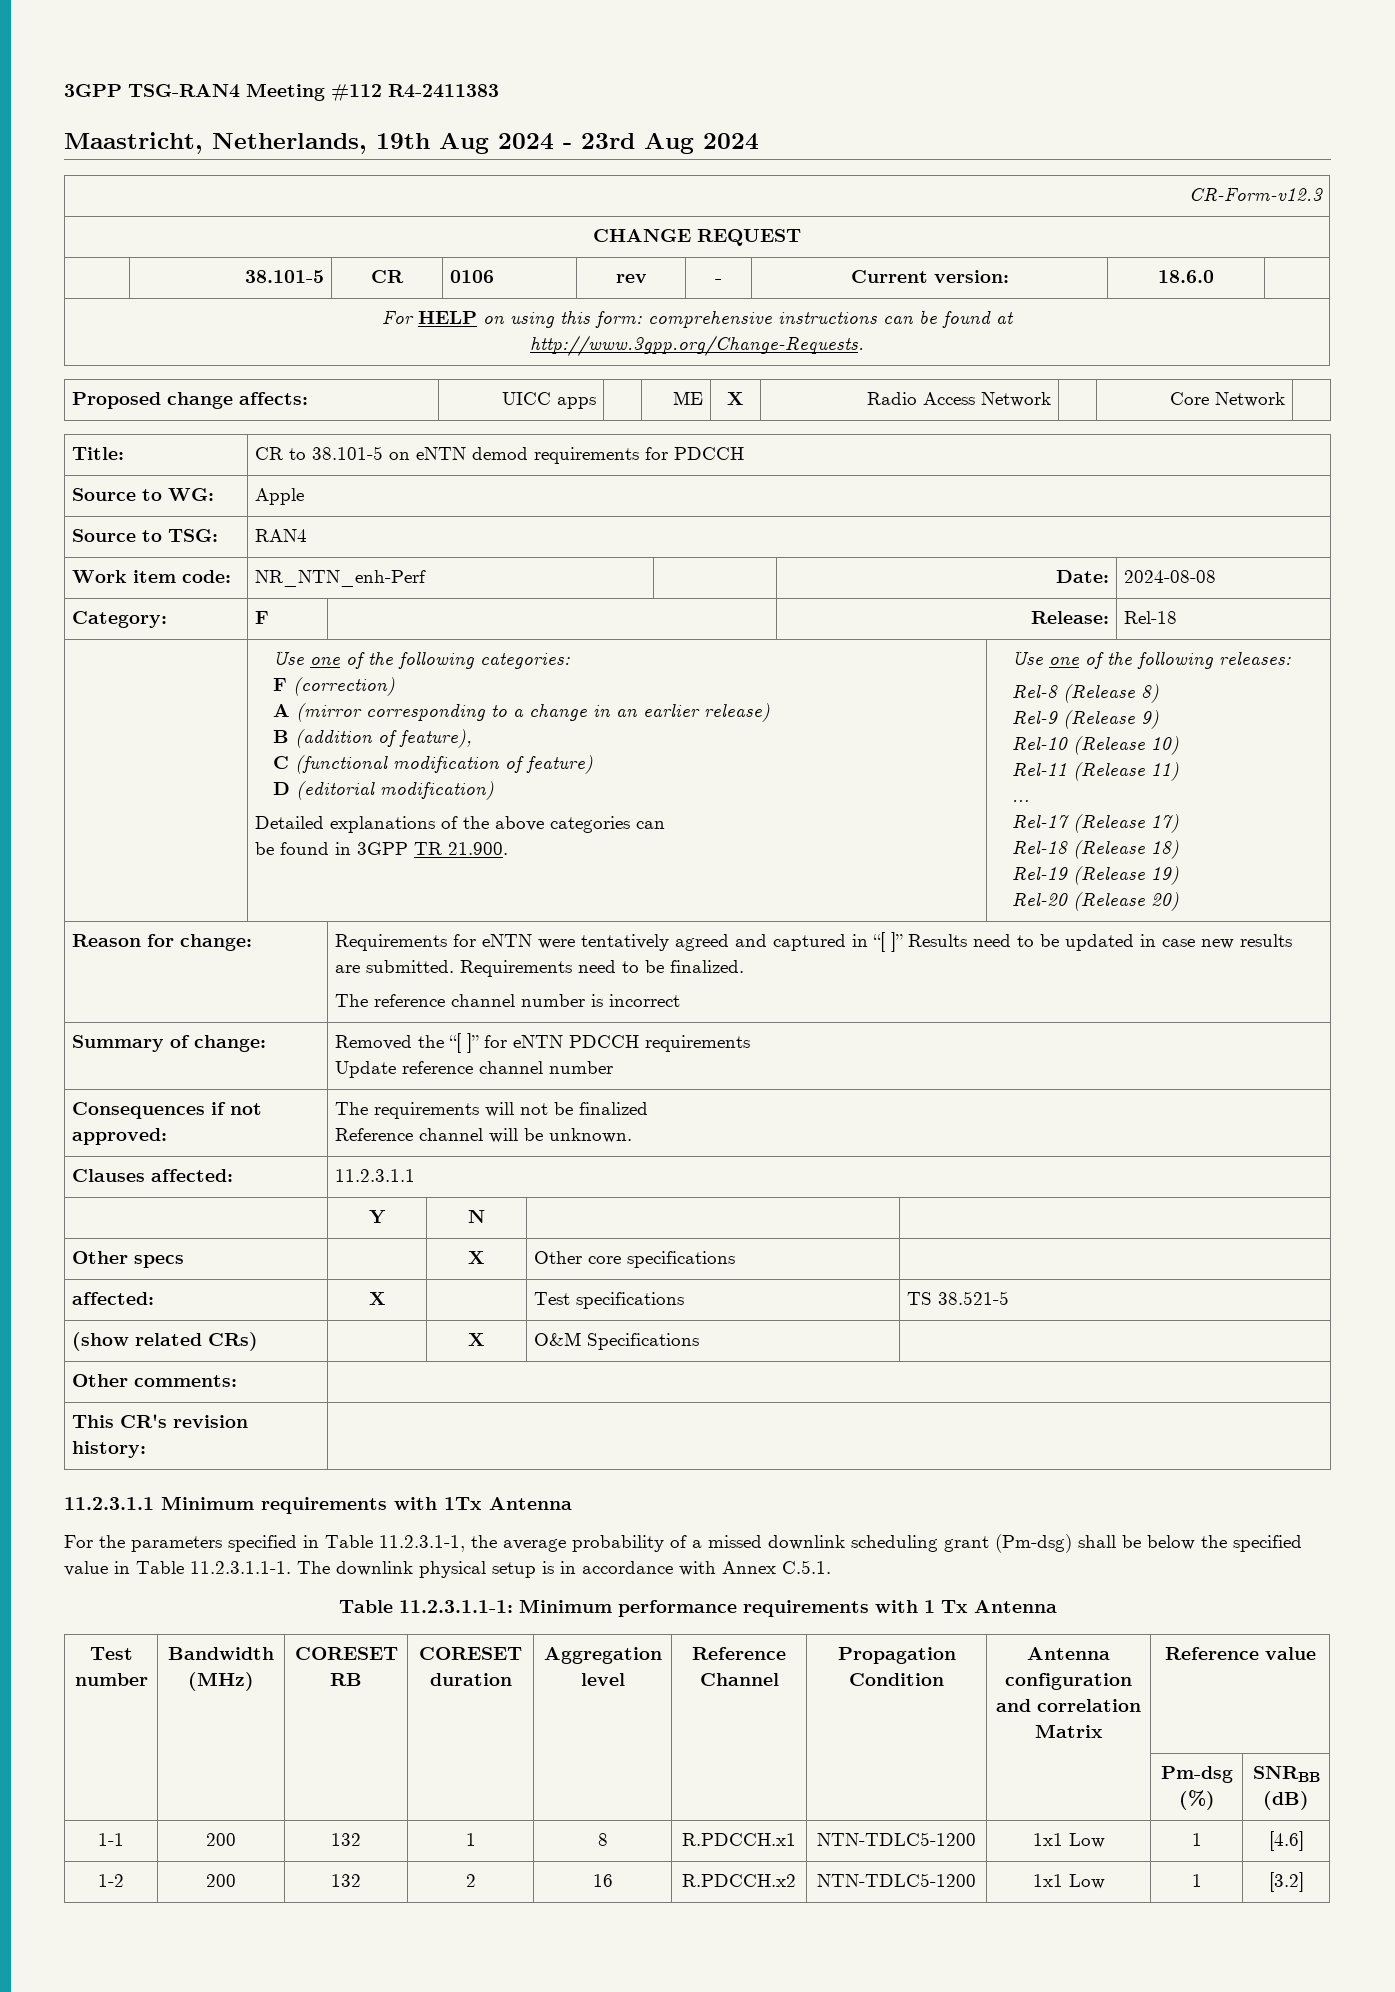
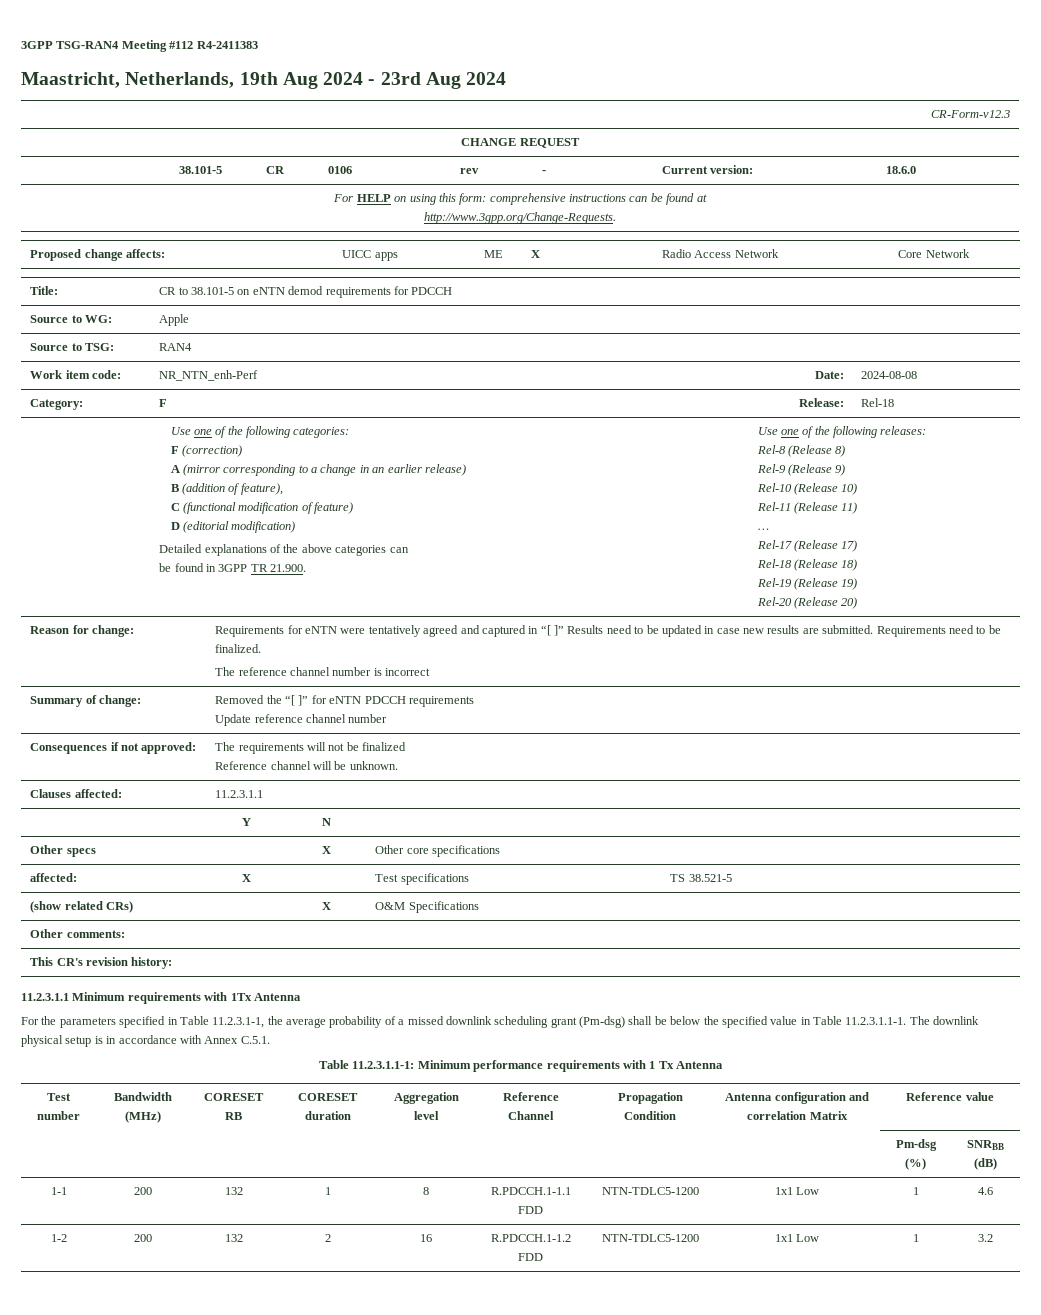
[682,1833,796,1846] [817,1832,976,1846] [1032,1833,1105,1848] [1191,1833,1202,1846] [1268,1831,1304,1851] R.PDCCH.x1 | NTN-TDLC5-1200 | 1x1 Low | 1 | [4.6] -> [490,1187,571,1195] [518,1206,543,1214] [601,1187,699,1195] [774,1187,820,1195] [912,1187,919,1195] [977,1187,993,1195] R.PDCCH.1-1.1 FDD | NTN-TDLC5-1200 | 1x1 Low | 1 | 4.6
[682,1874,796,1887] [817,1873,976,1887] [1032,1874,1105,1889] [1191,1874,1202,1887] [1268,1872,1304,1892] R.PDCCH.x2 | NTN-TDLC5-1200 | 1x1 Low | 1 | [3.2] -> [490,1234,571,1242] [518,1253,543,1261] [601,1234,699,1242] [774,1234,820,1242] [912,1234,919,1242] [977,1234,993,1242] R.PDCCH.1-1.2 FDD | NTN-TDLC5-1200 | 1x1 Low | 1 | 3.2

